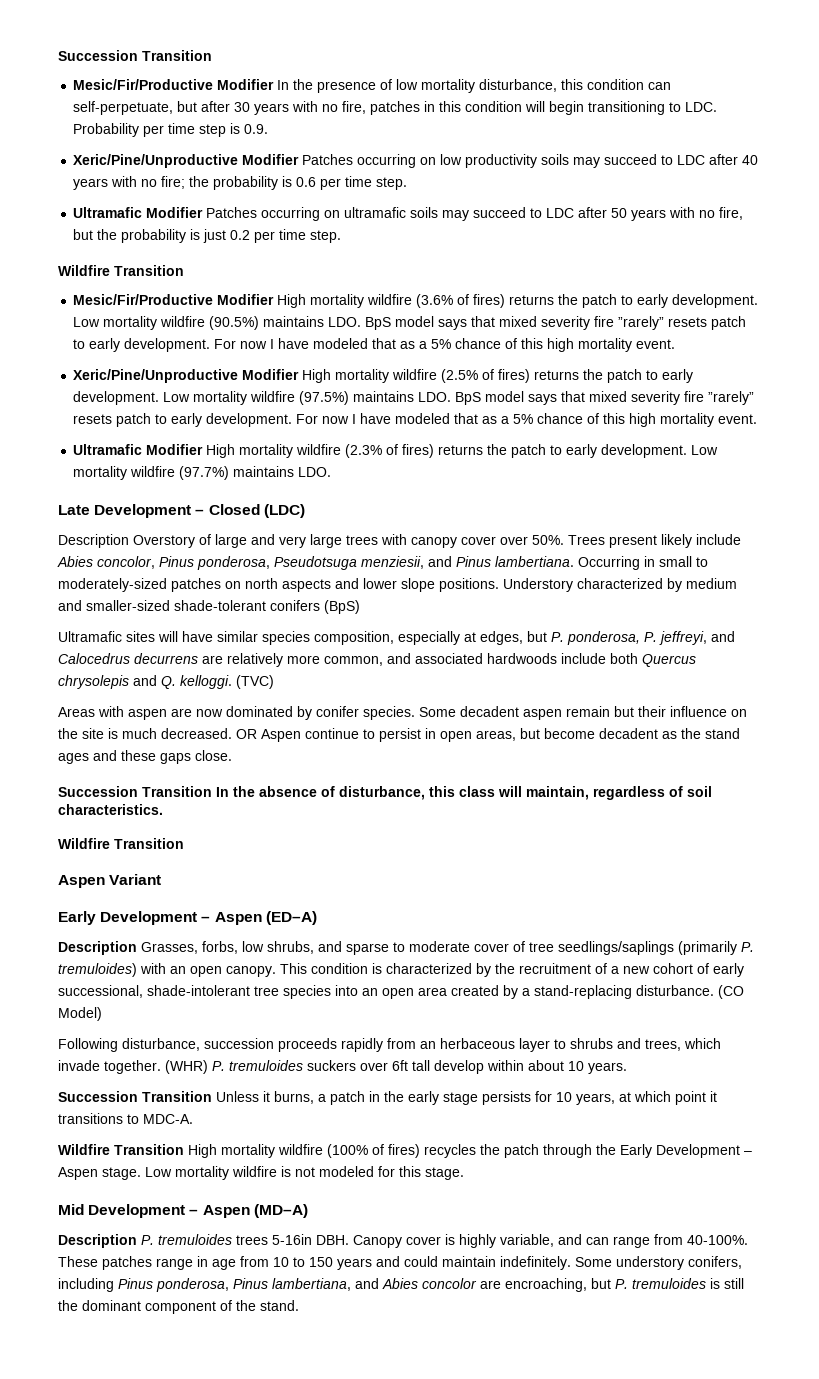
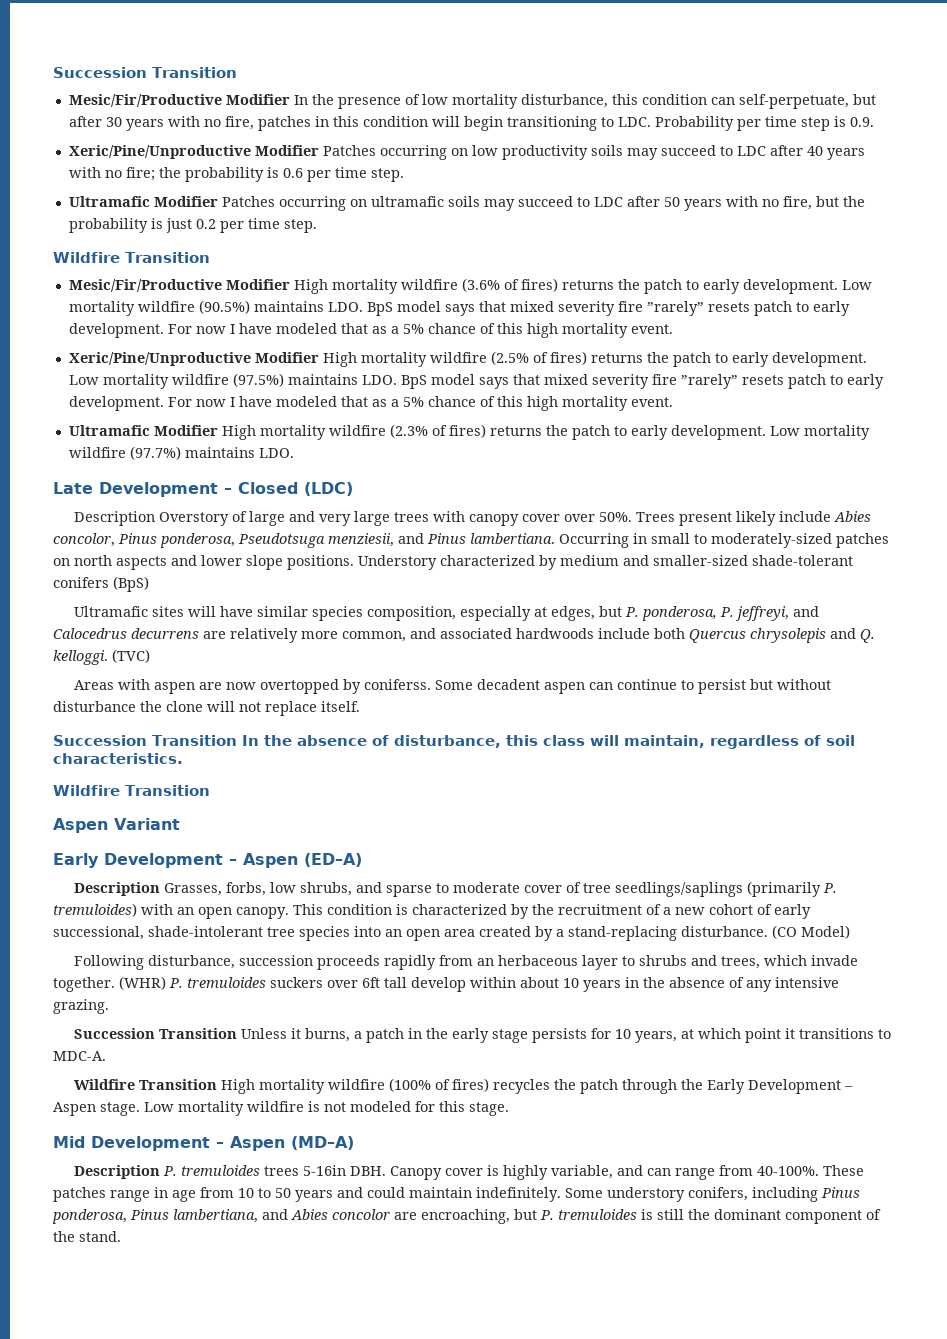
[226,706,747,720] [58,728,740,742] [58,750,232,764] dominated by conifer species. Some decadent aspen remain but their influence on the site is much decreased. OR Aspen continue to persist in open areas, but become decadent as the stand ages and these gaps close. -> [259,679,831,694] [53,701,360,716] overtopped by coniferss. Some decadent aspen can continue to persist but without disturbance the clone will not replace itself.
[588,1062,627,1074] years. -> [583,977,839,992] [53,999,109,1014] years in the absence of any intensive grazing.
[309,1257,333,1267] 150 -> [275,1188,291,1198] 50

